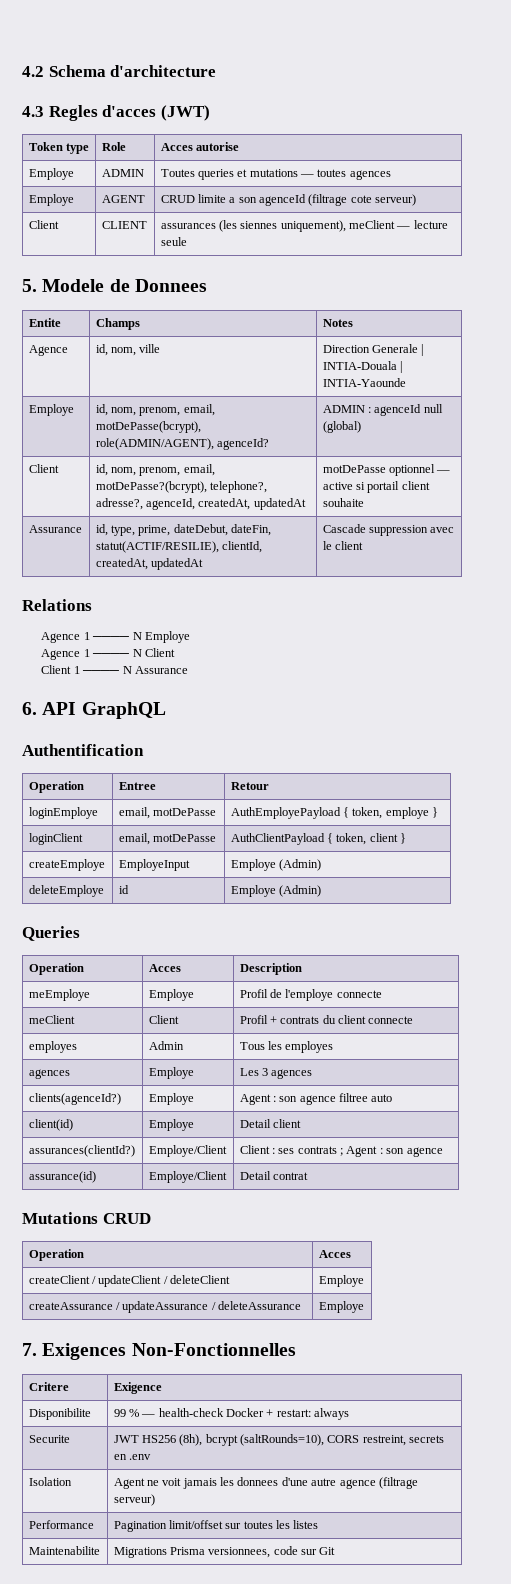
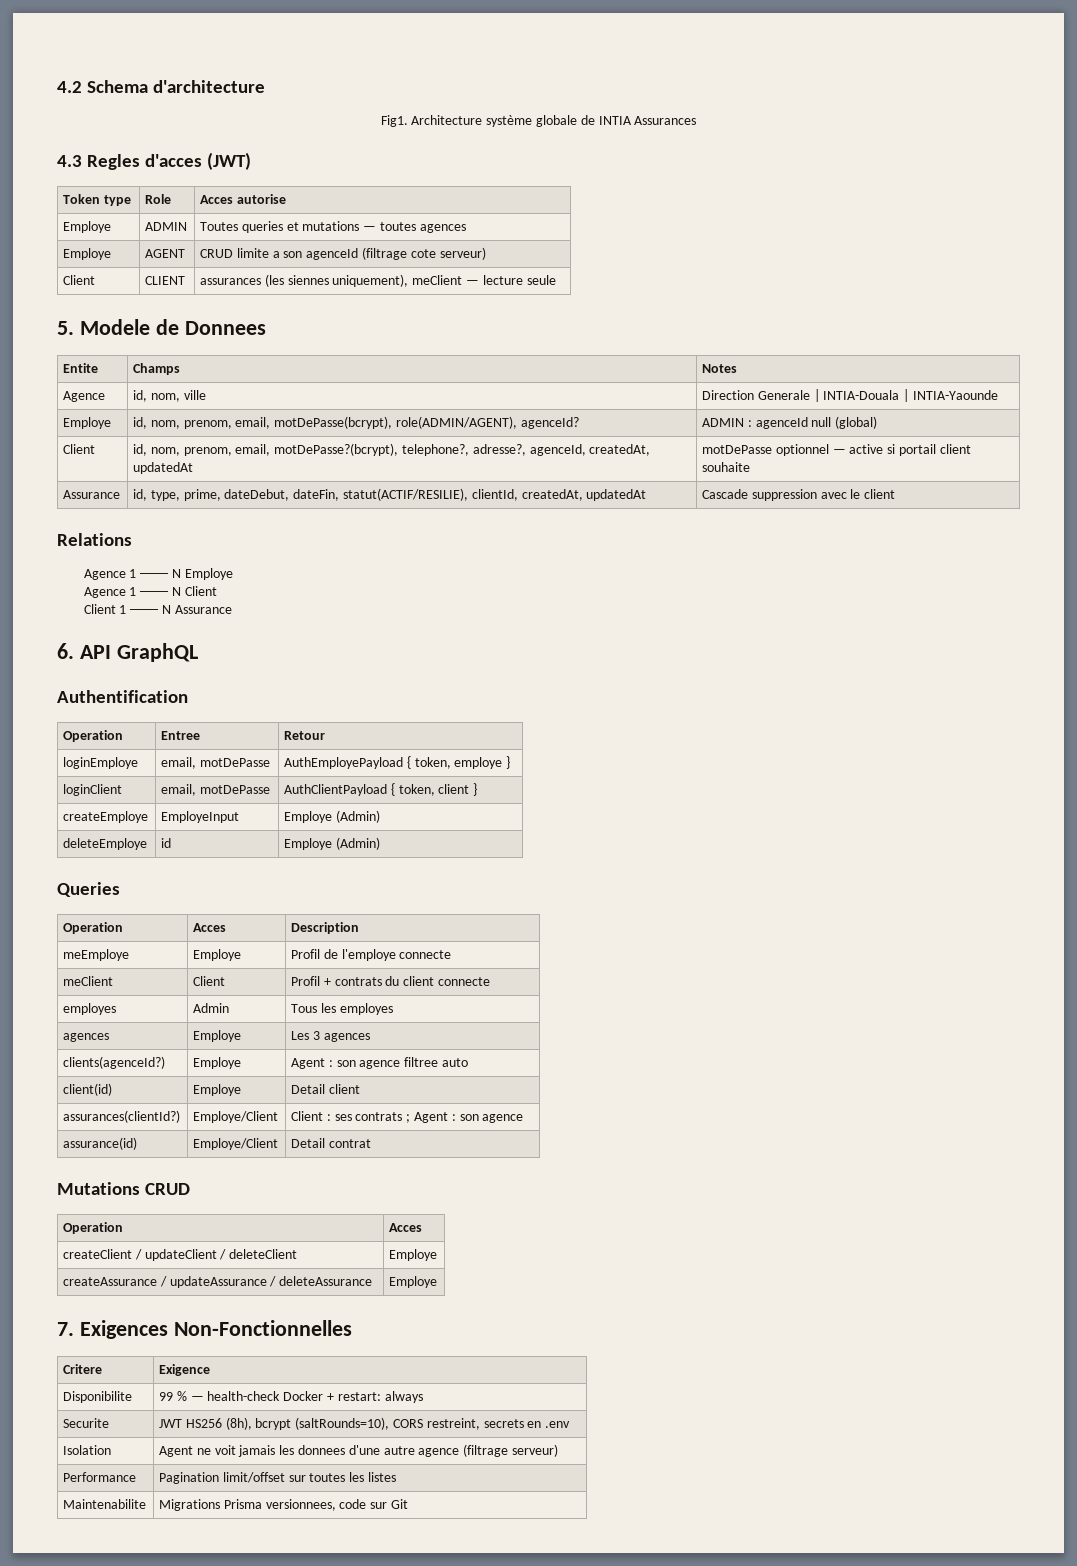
(217, 71) none -> [380,115,697,127] // Fig1. Architecture système globale de INTIA Assurances

